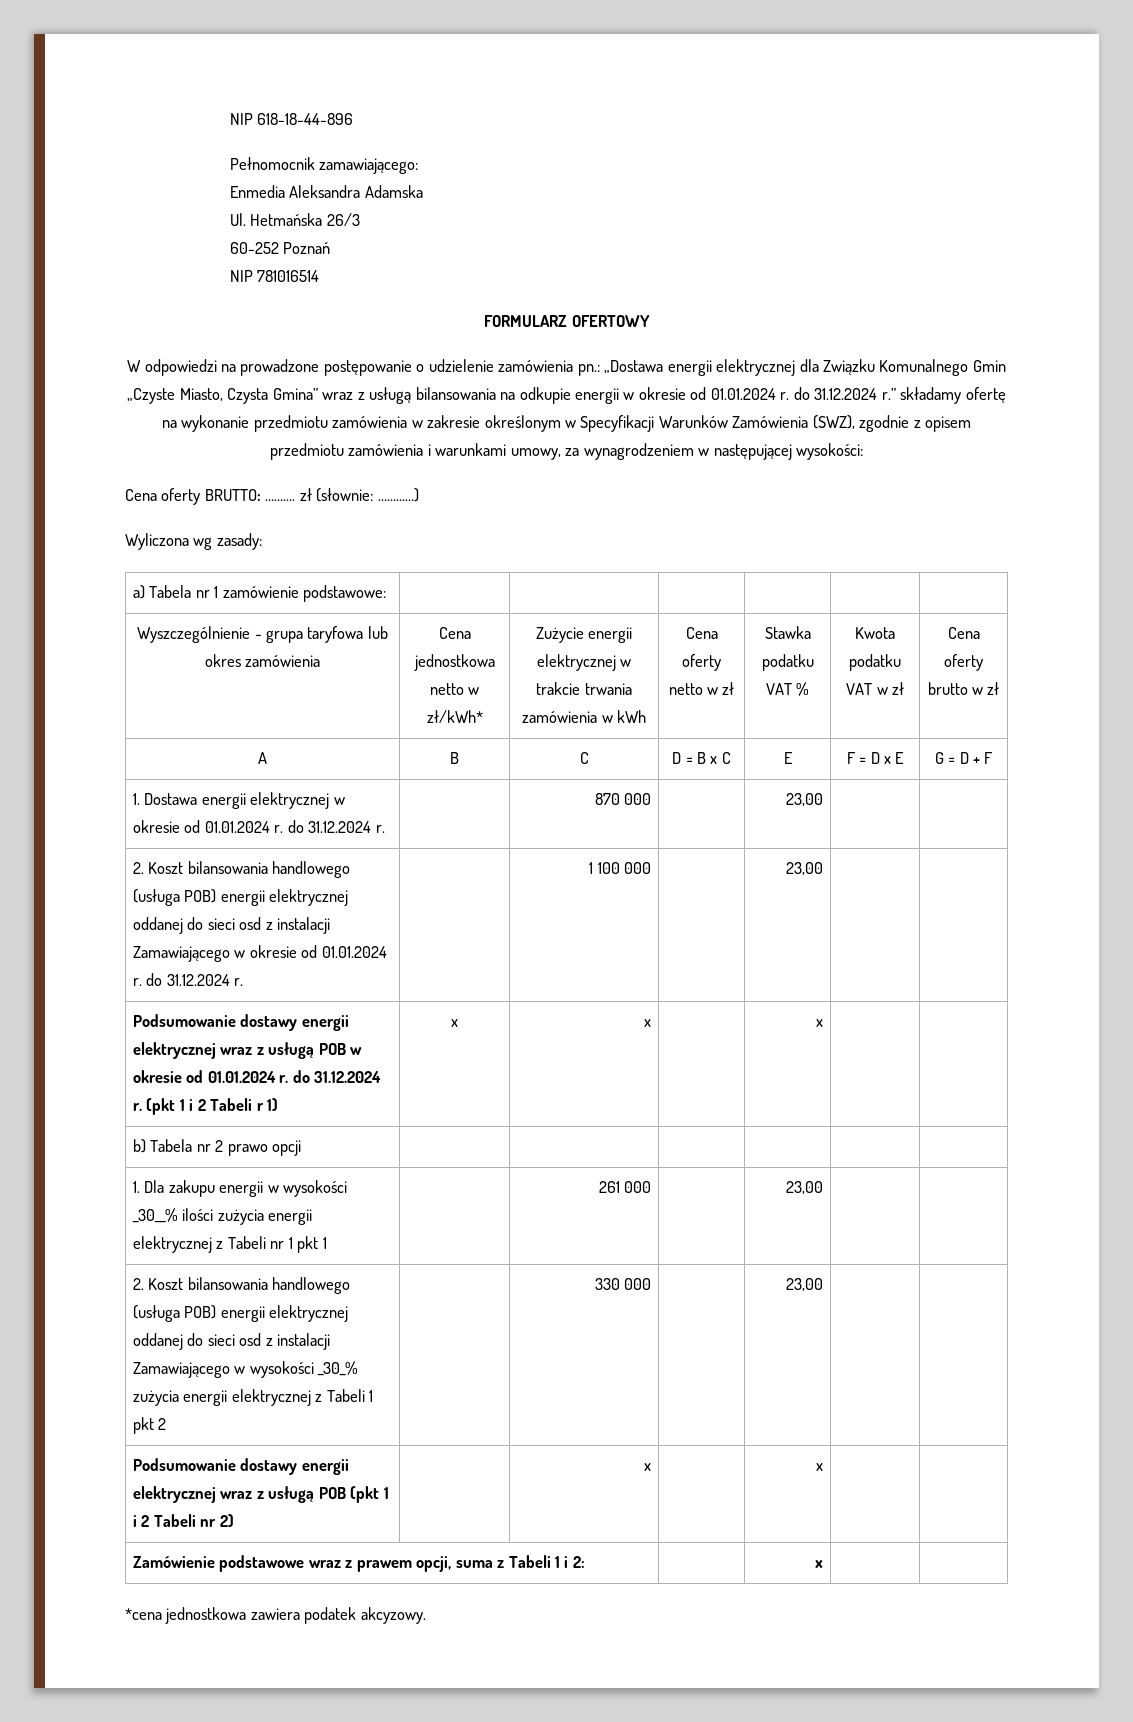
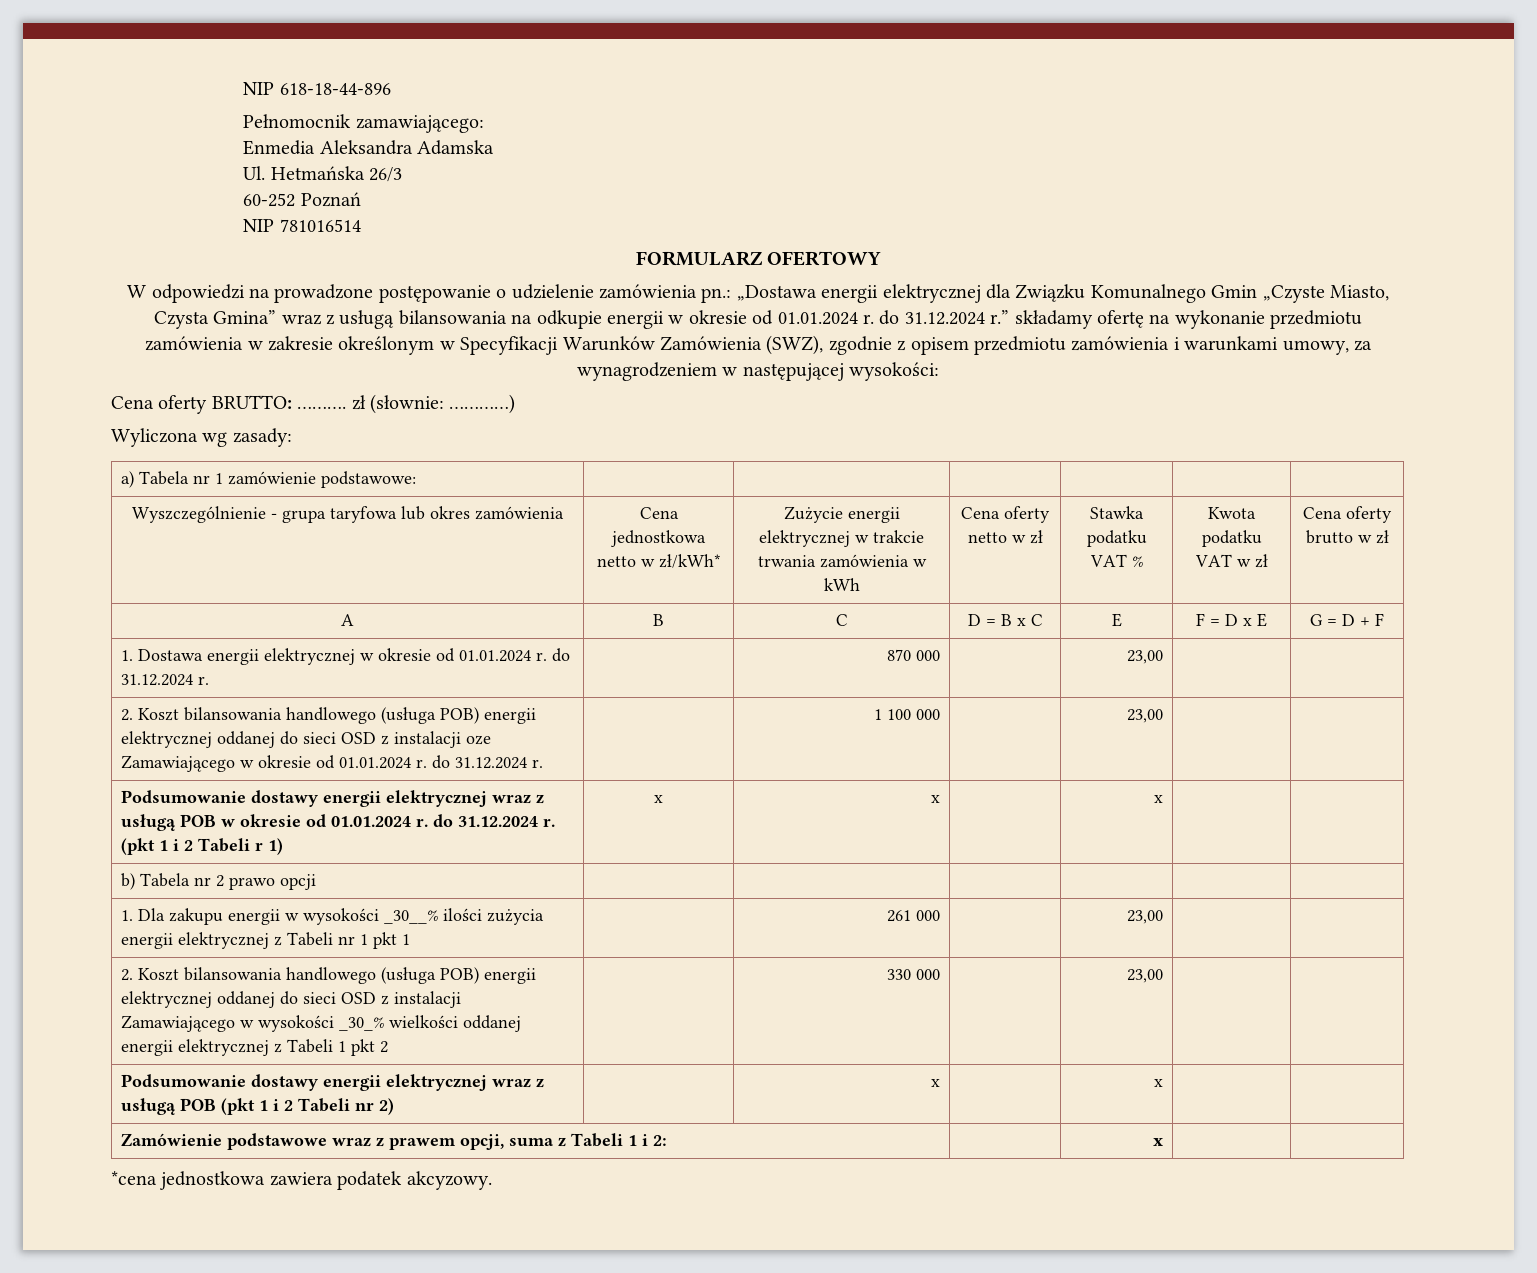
[239,917,331,934] osd z instalacji -> [341,731,492,748] OSD z instalacji oze
[239,1333,262,1346] osd -> [341,992,377,1004] OSD
[132,1390,179,1406] zużycia -> [389,1015,522,1032] wielkości oddanej

